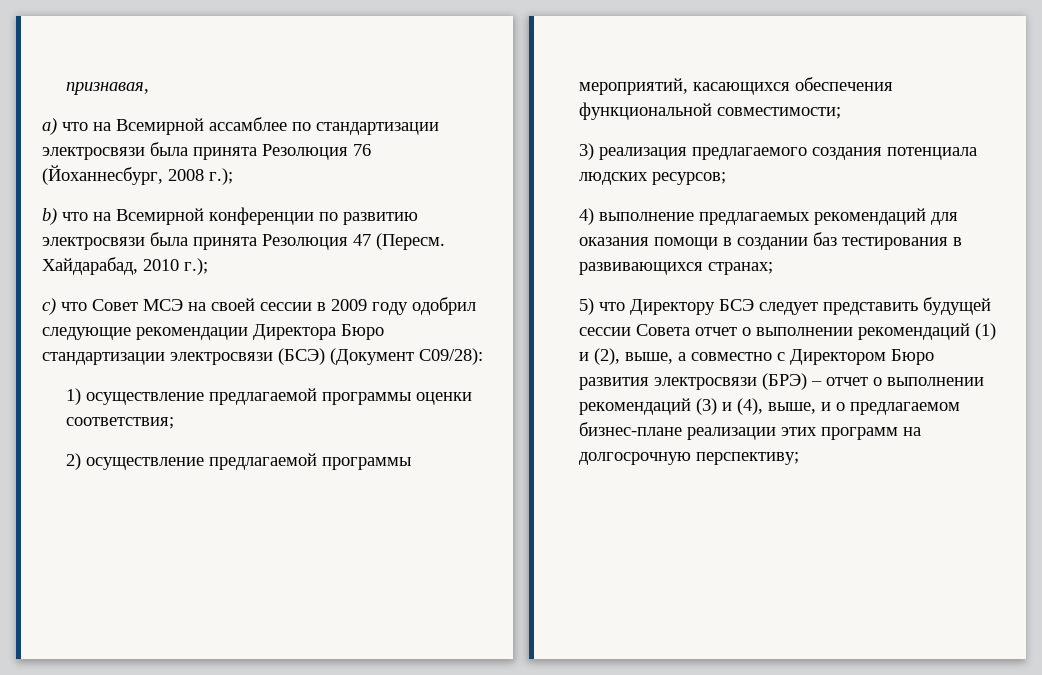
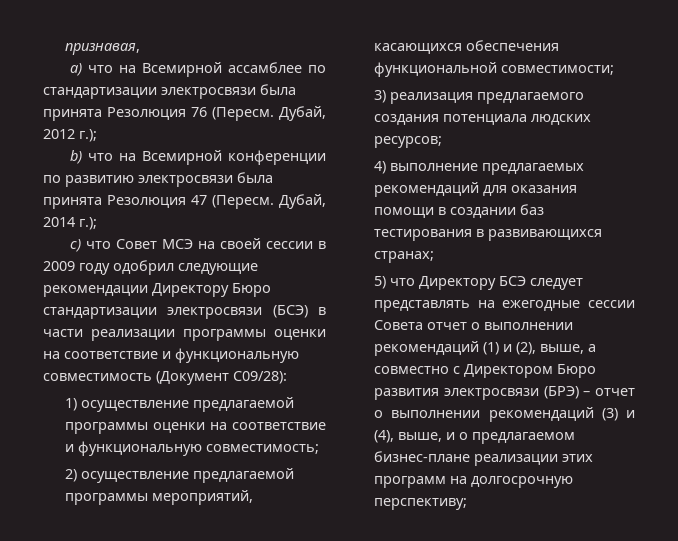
[42,165,204,185] (Йоханнесбург, 2008 -> [212,106,326,121] [43,129,75,139] (Пересм. Дубай, 2012
[42,257,179,275] Хайдарабад, 2010 -> [279,194,326,209] [43,217,75,227] Дубай, 2014
[253,324,336,340] Директора -> [152,283,229,297] Директору
(325, 356) none -> [317,307,326,315] [43,329,326,341] [43,348,299,363] [43,373,152,381] в части реализации программы оценки на соответствие и функциональную совместимость
[65,417,174,429] соответствия; -> [210,422,326,430] [65,441,320,456] на соответствие и функциональную совместимость;
[822,297,991,315] представить будущей -> [374,300,581,312] представлять на ежегодные

